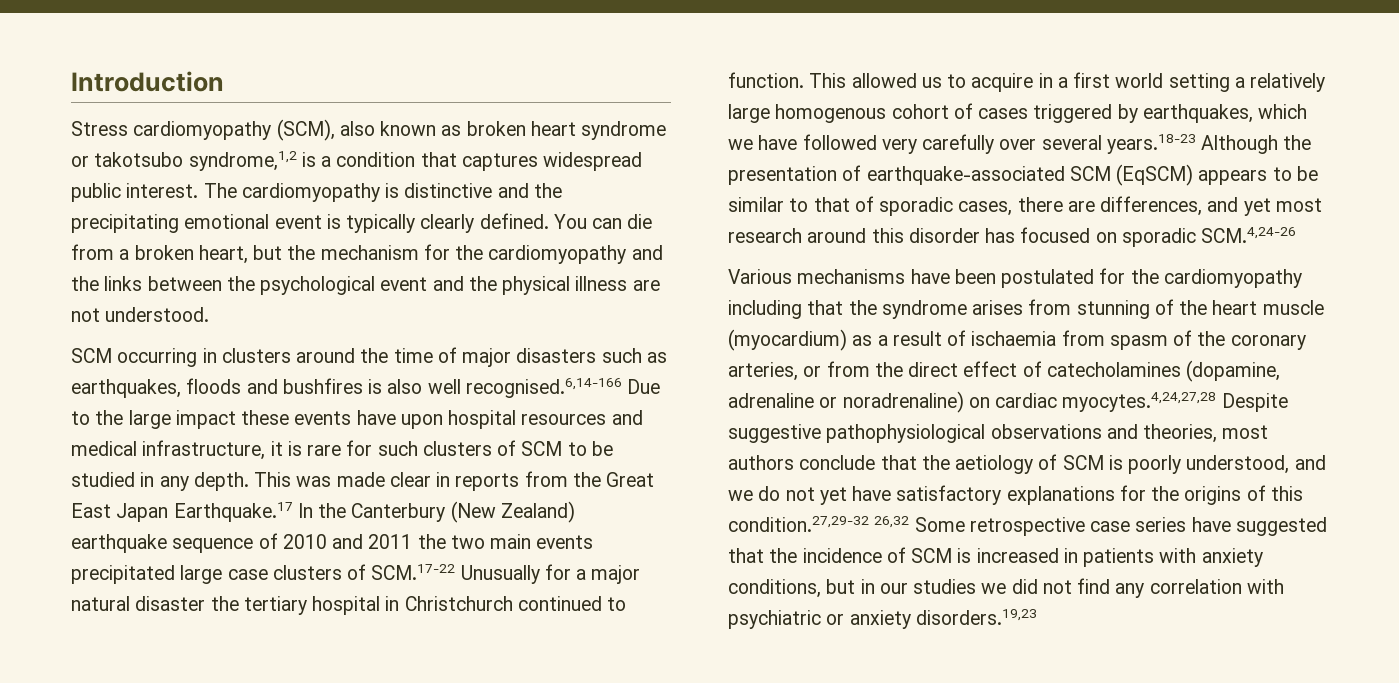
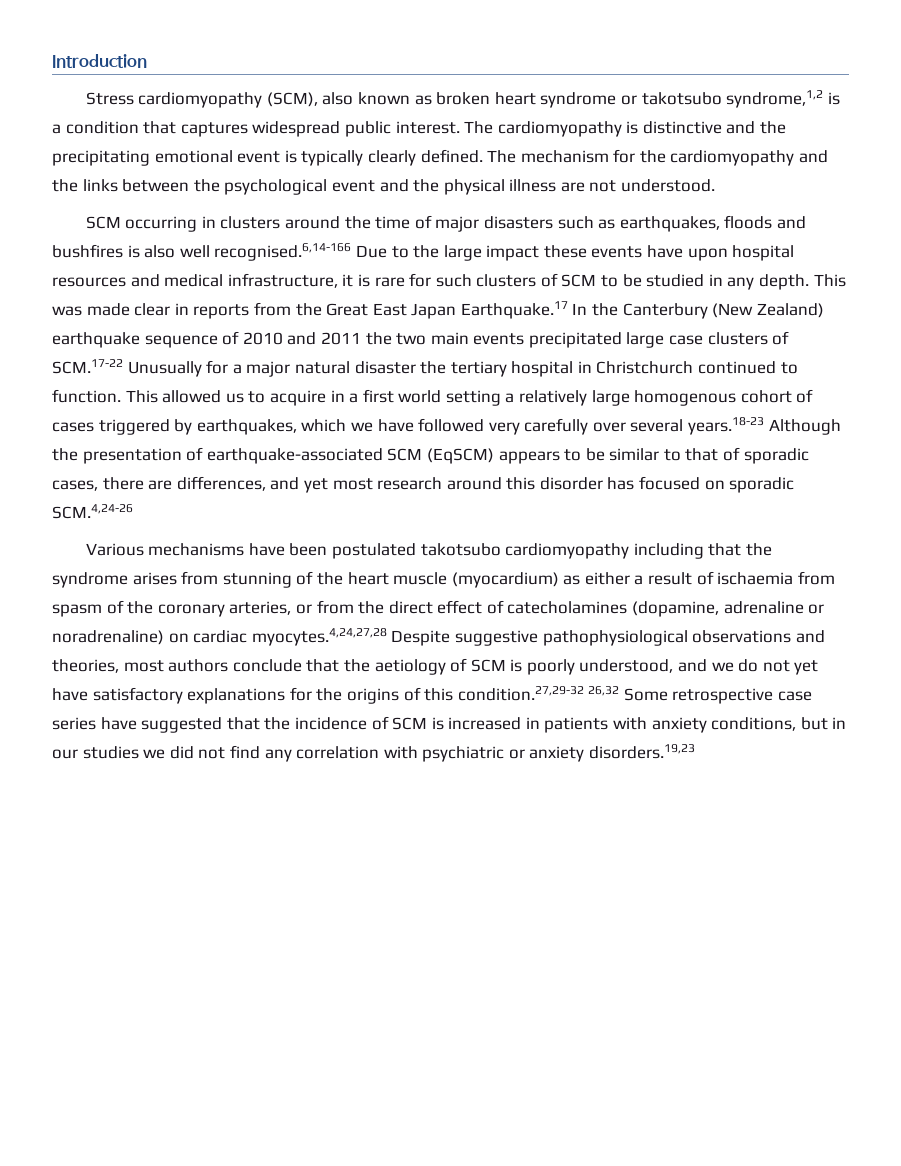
[553,214,653,229] [71,244,316,264] You can die from a broken heart, but the -> [487,150,517,163] The
[1099,268,1159,284] for the -> [420,543,501,556] takotsubo
(873, 340) none -> [584,572,630,585] either

